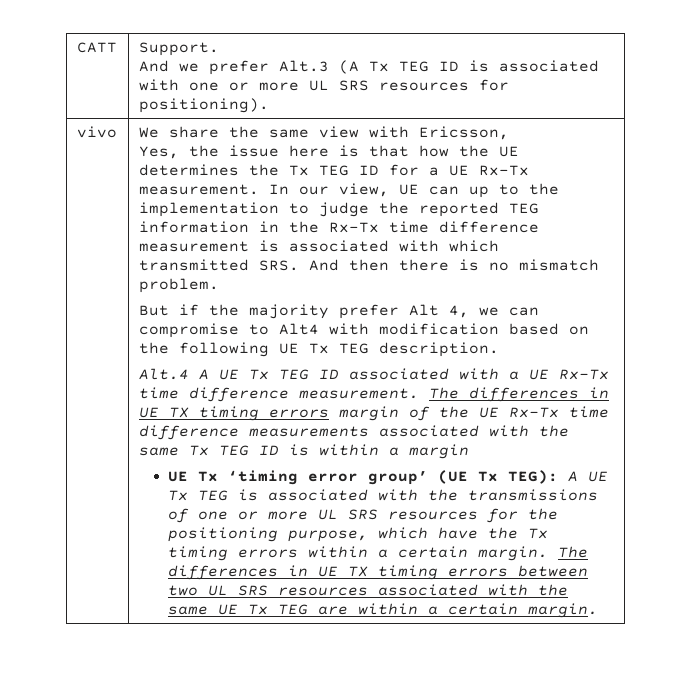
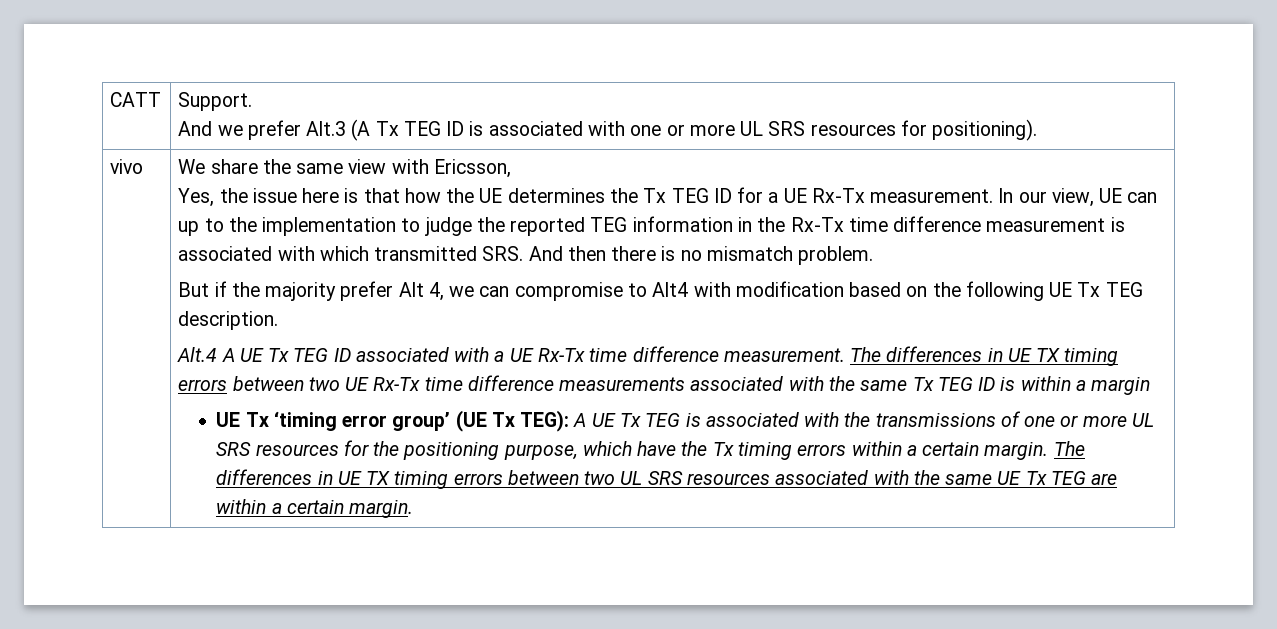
[338,406,469,421] margin of the -> [232,376,340,391] between two

